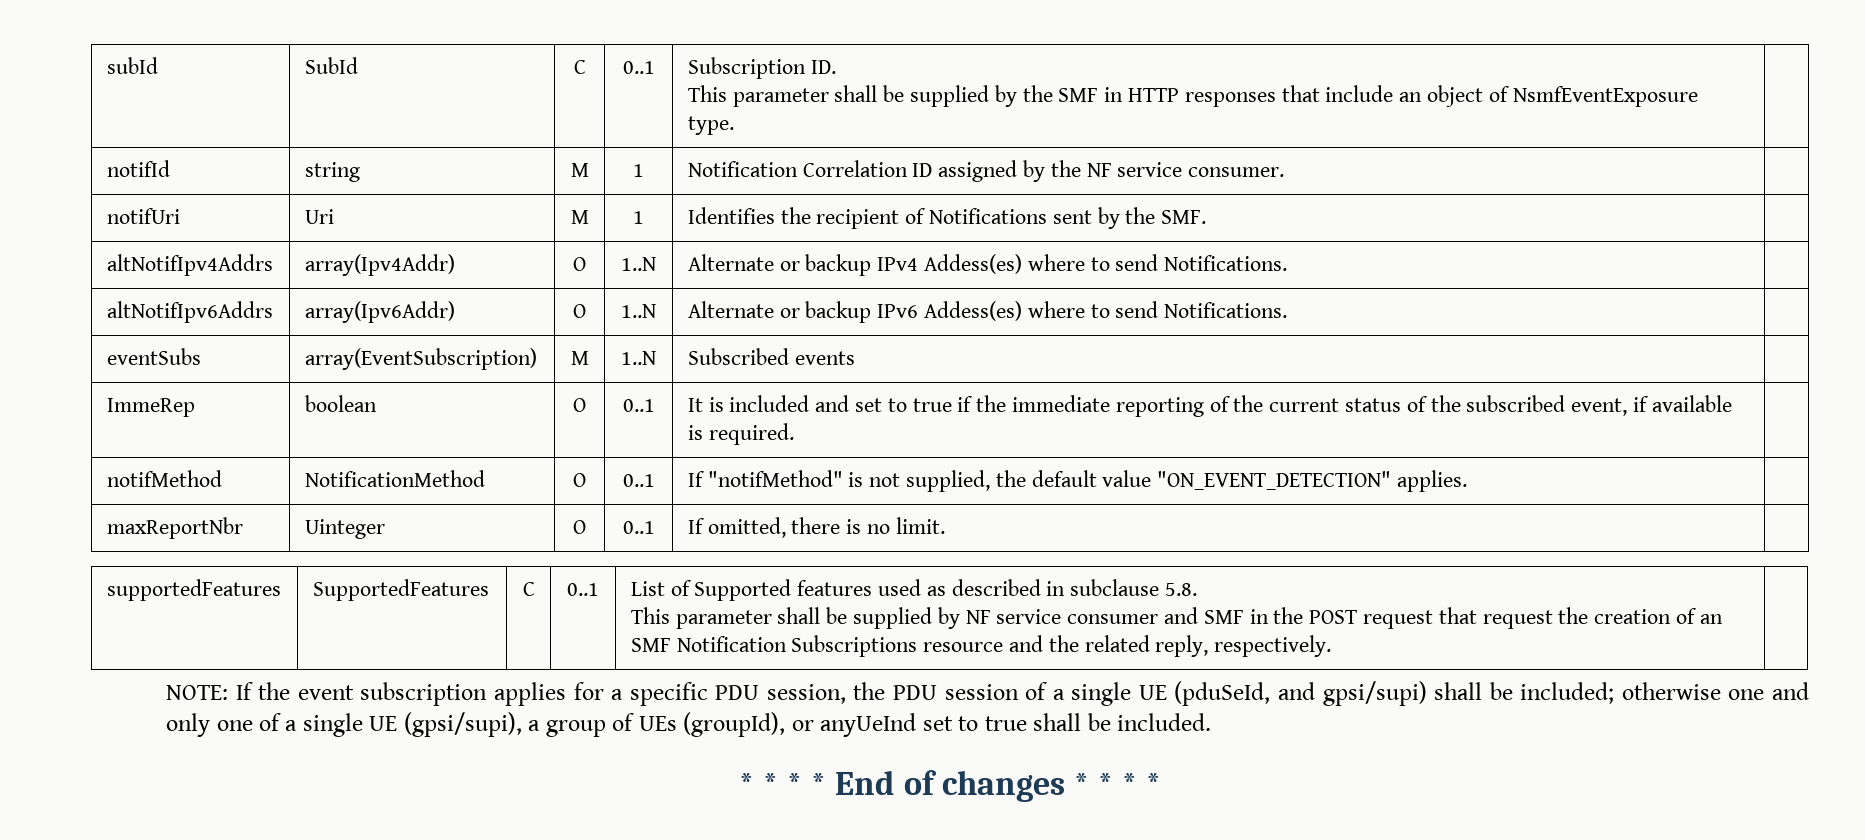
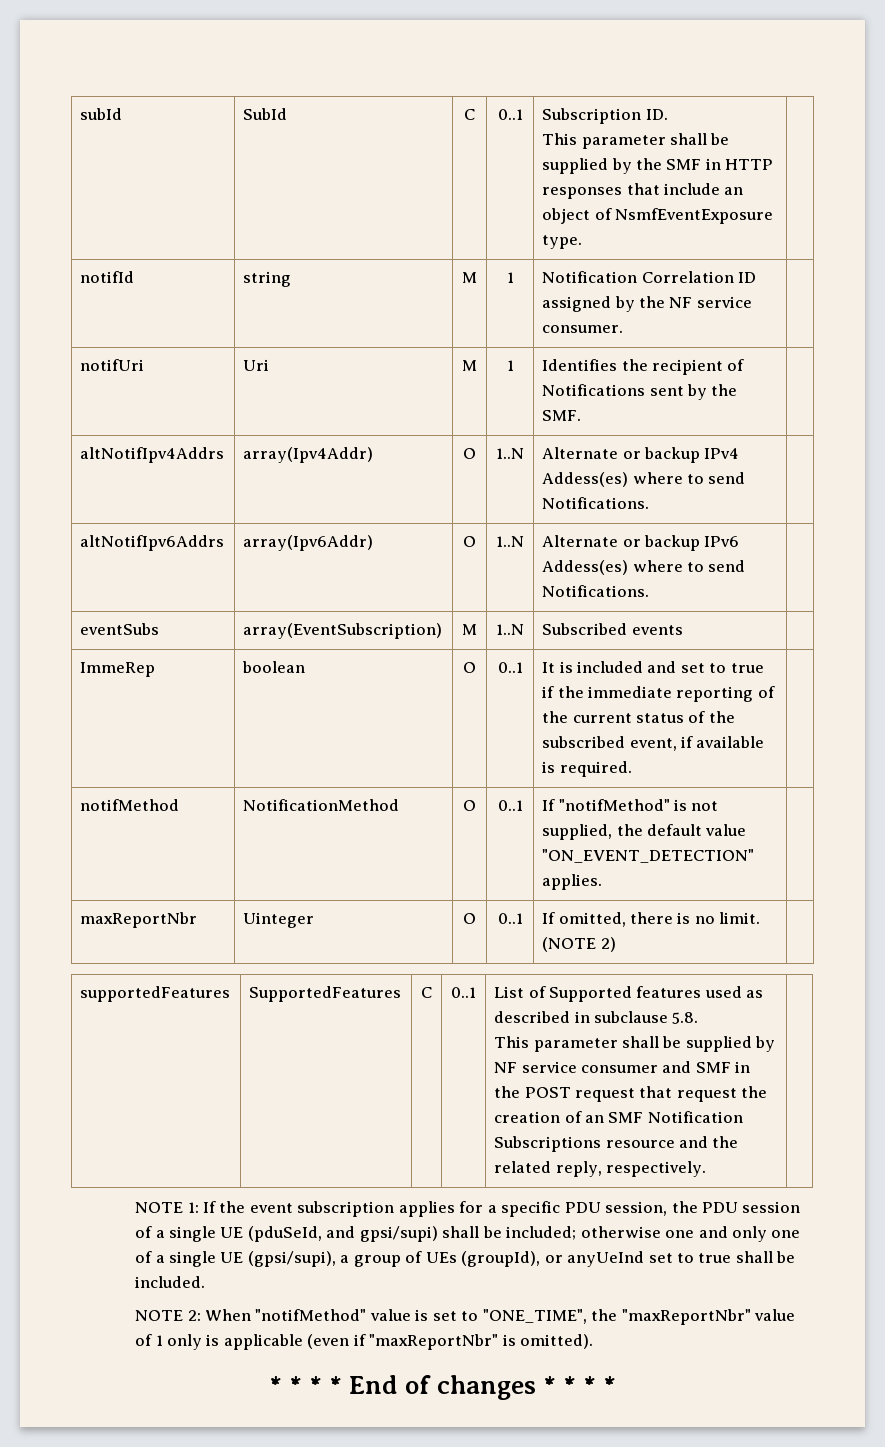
(945, 525) none -> [542,937,616,952] (NOTE 2)
[166,685,229,700] NOTE: -> [135,1202,199,1213] NOTE 1:
(1212, 722) none -> [135,1309,796,1325] [135,1334,594,1350] // NOTE 2: When "notifMethod" value is set to "ONE_TIME", the "maxReportNbr" value of 1 only is applicable (even if "maxReportNbr" is omitted).

